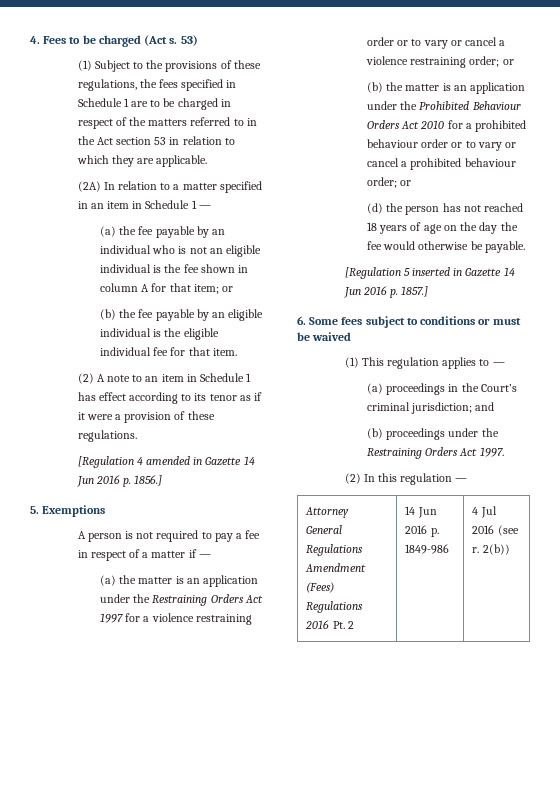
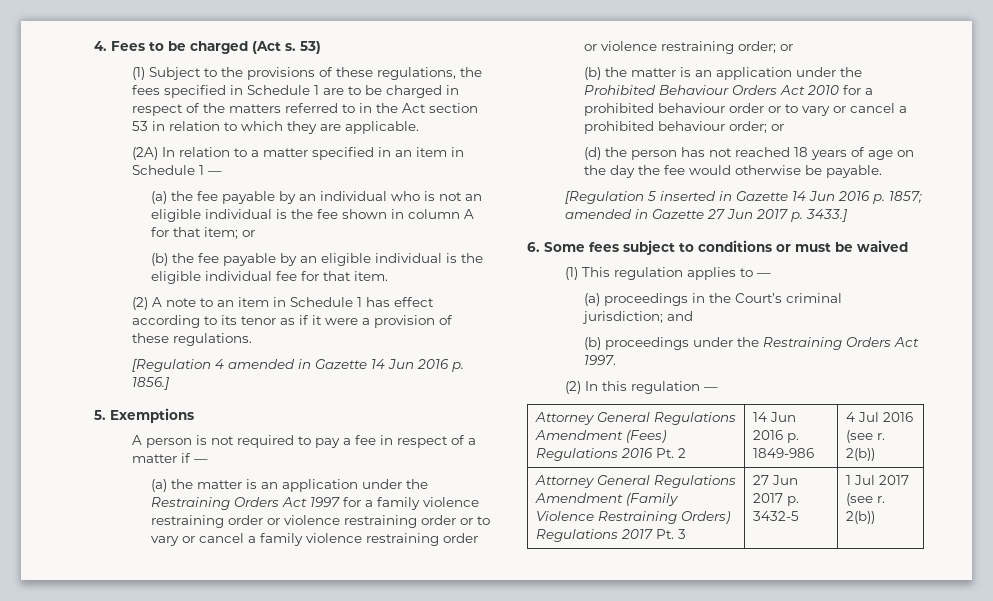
(150, 619) none -> [377,497,480,510] [151,515,281,528] family violence restraining order or
(506, 43) none -> [260,533,479,546] [584,44,598,51] family violence restraining order or
[401,286,429,297] 1857.] -> [889,191,923,203] [565,209,849,222] 1857; amended in Gazette 27 Jun 2017 p. 3433.]
(510, 549) none -> [534,475,736,488] [534,493,679,506] [535,511,730,524] [535,529,686,542] [752,475,798,485] [752,493,799,506] [752,511,799,521] [845,475,909,485] [845,493,885,506] [845,511,875,524] // Attorney General Regulations Amendment (Family Violence Restraining Orders) Regulations 2017 Pt. 3 | 27 Jun 2017 p. 3432-5 | 1 Jul 2017 (see r. 2(b))

